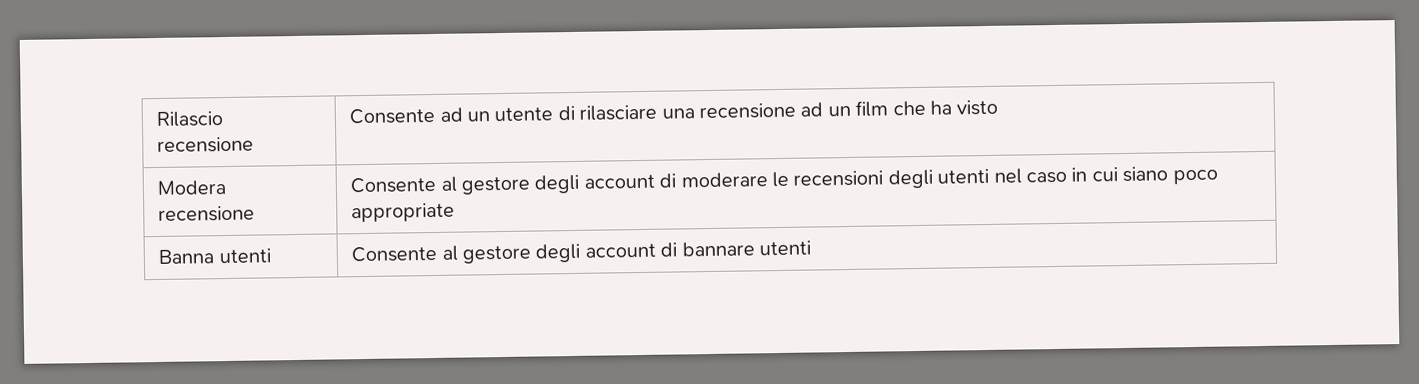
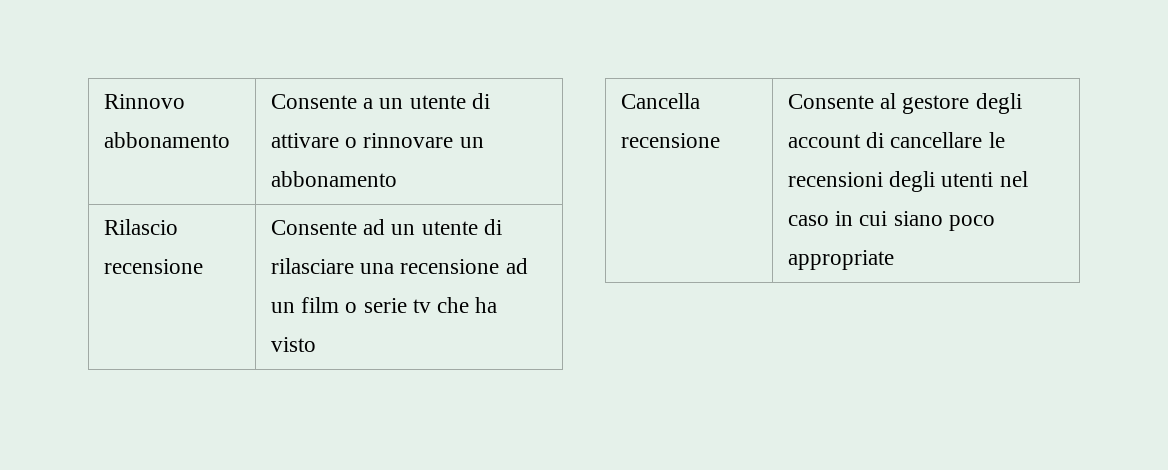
(156, 119) none -> [103,94,185,109] [103,132,230,148] [270,93,490,109] [270,133,484,148] [270,171,397,187] Rinnovo abbonamento | Consente a un utente di attivare o rinnovare un abbonamento //
(889, 108) none -> [345,298,431,313] o serie tv
[157,179,227,195] Modera -> [620,93,700,109] Cancella
[680,172,768,188] moderare -> [890,132,983,148] cancellare
[158,248,271,264] [351,240,812,264] // Banna utenti | Consente al gestore degli account di bannare utenti -> (894, 260) none

